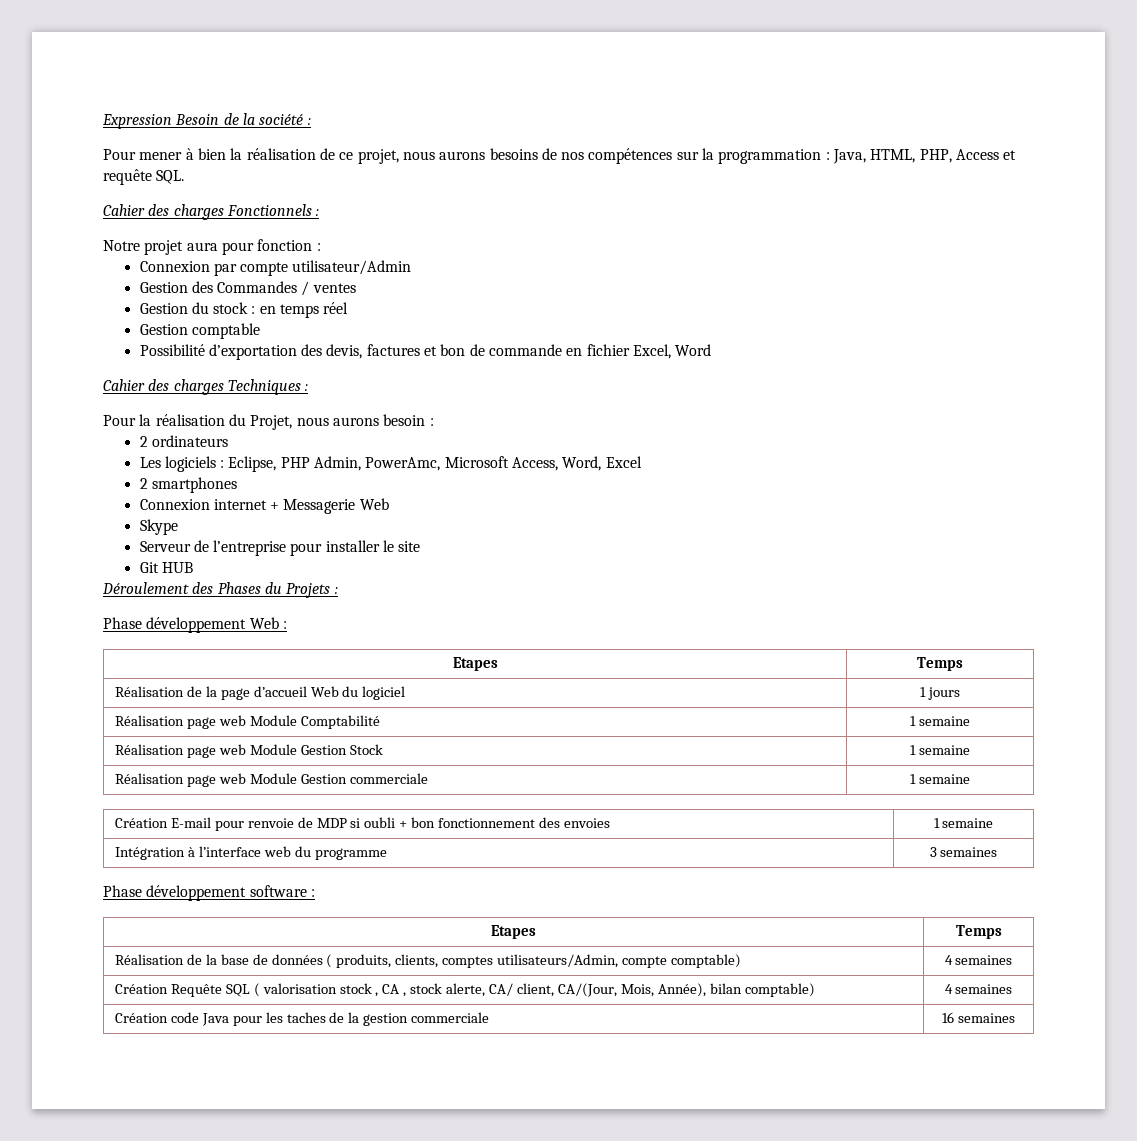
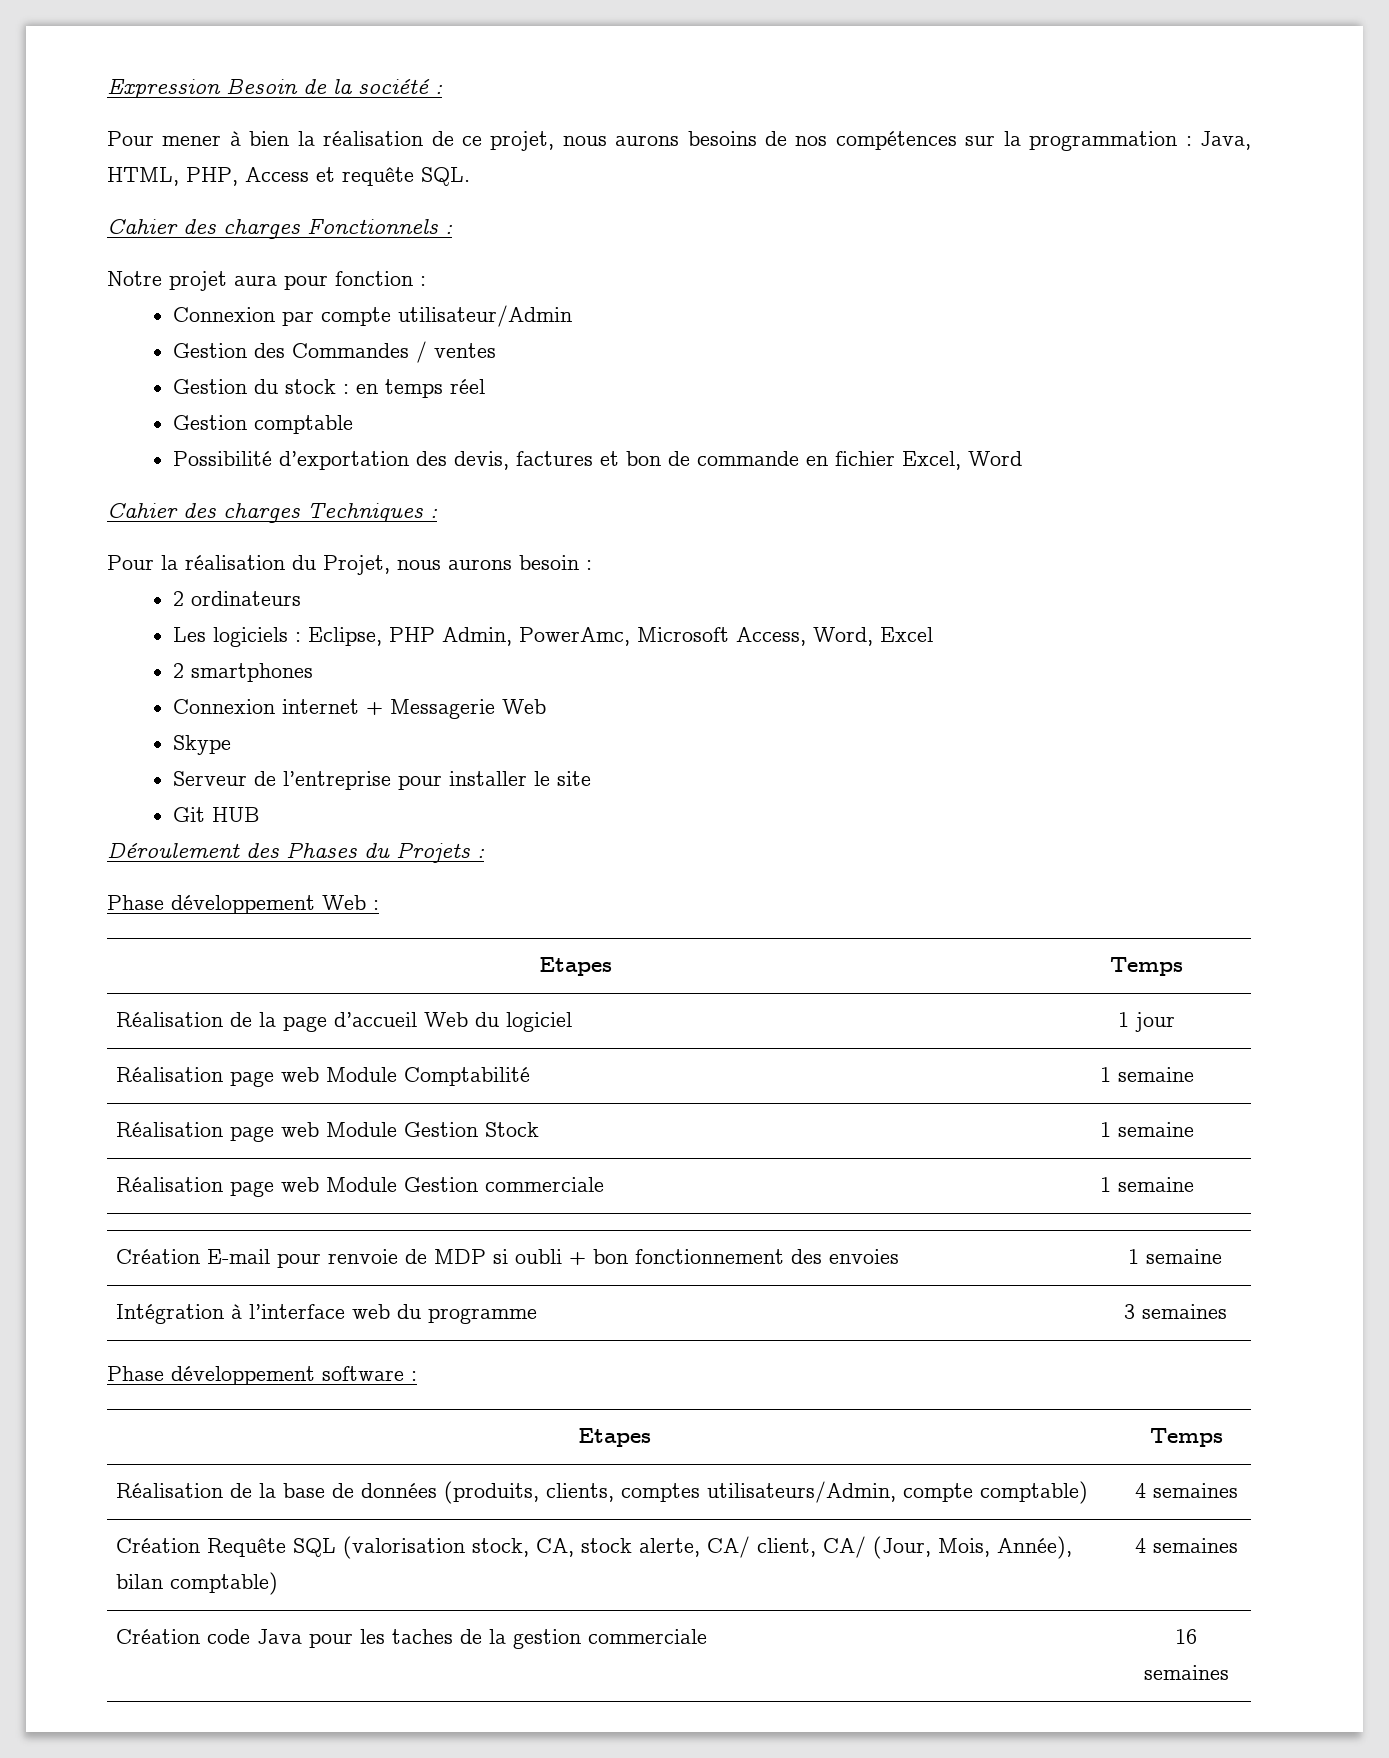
[927,687,960,700] jours -> [1135,1012,1175,1032] jour
[326,954,392,968] ( produits, -> [443,1481,539,1504] (produits,
[253,983,407,997] ( valorisation stock , CA , -> [342,1536,574,1559] (valorisation stock, CA,
[557,983,617,997] CA/(Jour, -> [822,1536,931,1559] CA/ (Jour,

